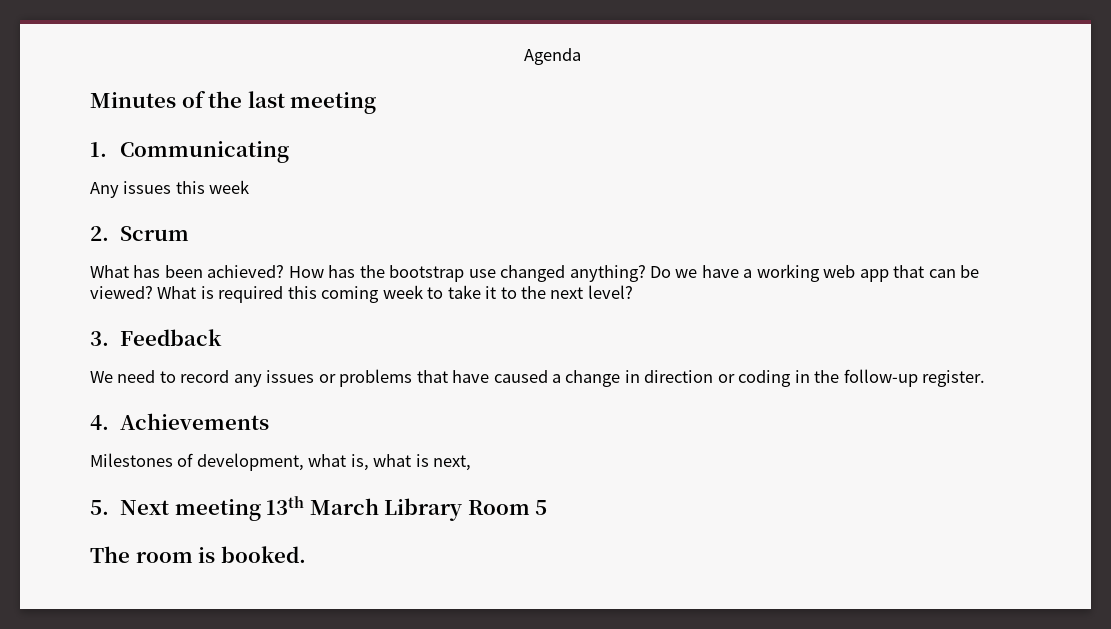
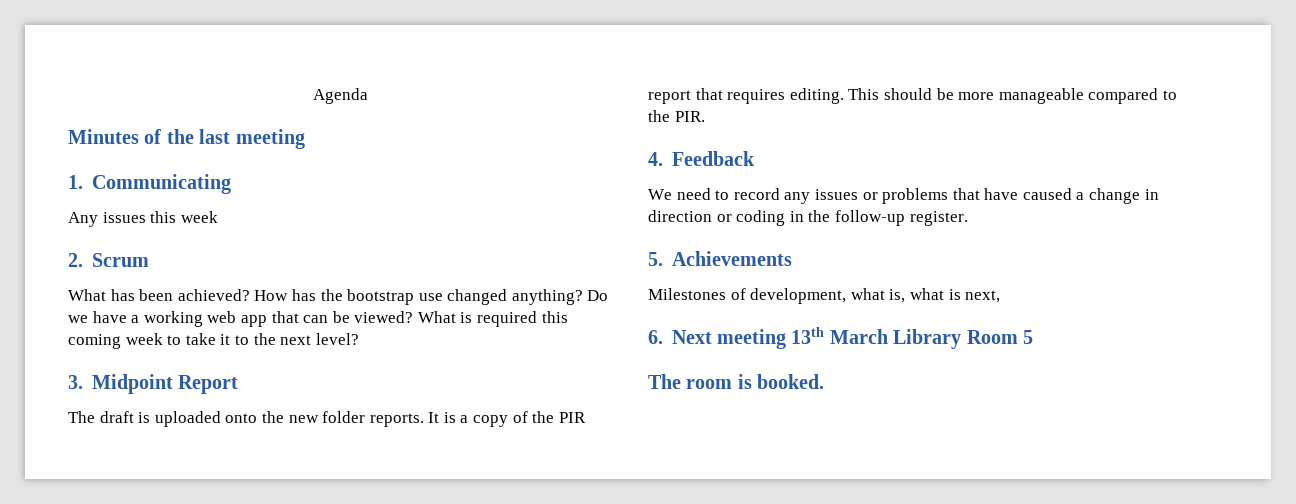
(109, 338) none -> [91,374,238,394] [68,411,586,427] [648,88,1177,104] [648,110,705,122] [648,152,663,166] Midpoint Report // The draft is uploaded onto the new folder reports. It is a copy of the PIR report that requires editing. This should be more manageable compared to the PIR. // 4.
[90,415,109,430] 4. -> [648,252,663,266] 5.
[90,500,109,515] 5. -> [648,330,663,344] 6.

